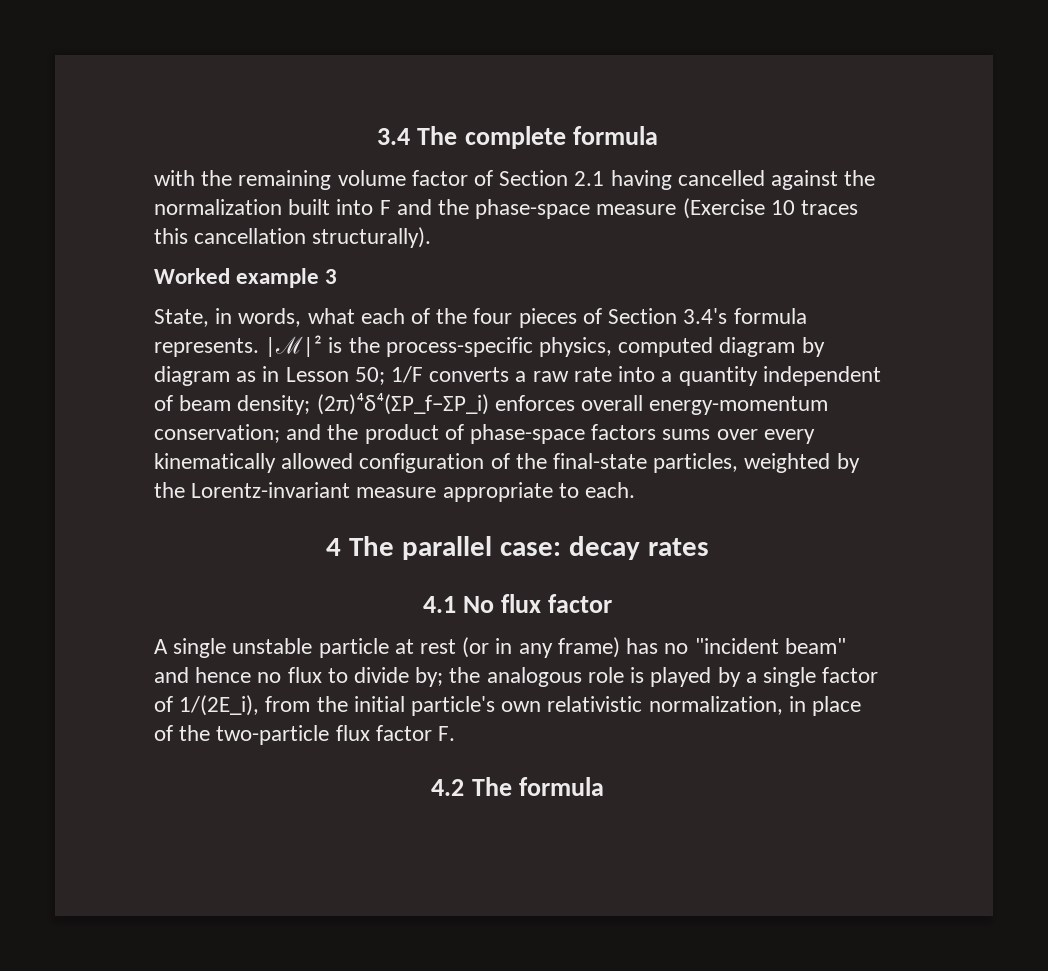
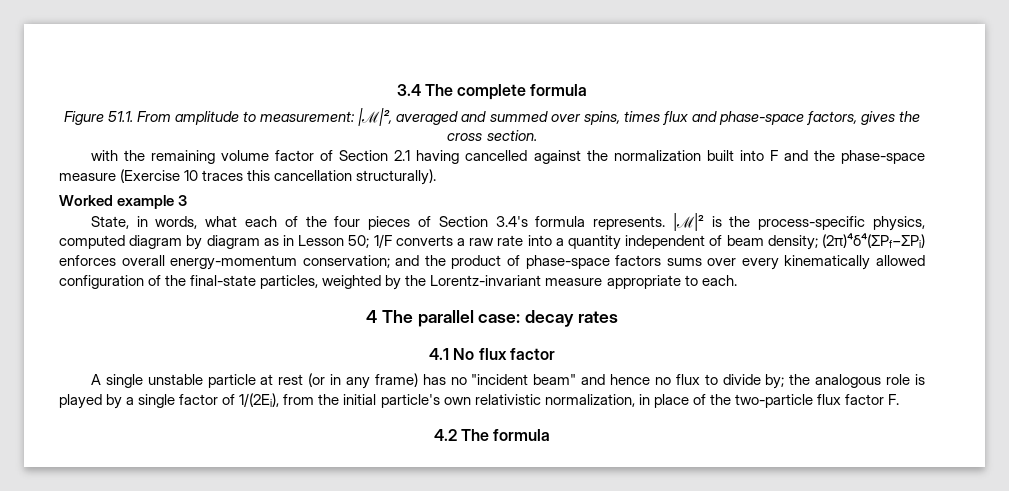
(658, 135) none -> [64,108,920,126] [447,130,537,141] // Figure 51.1. From amplitude to measurement: |ℳ|², averaged and summed over spins, times flux and phase-space factors, gives the cross section.
[316,393,489,415] (2π)⁴δ⁴(ΣP_f−ΣP_i) -> [822,233,925,248] (2π)⁴δ⁴(ΣPf−ΣPi)
[179,695,260,716] 1/(2E_i), -> [239,393,280,407] 1/(2Ei),

